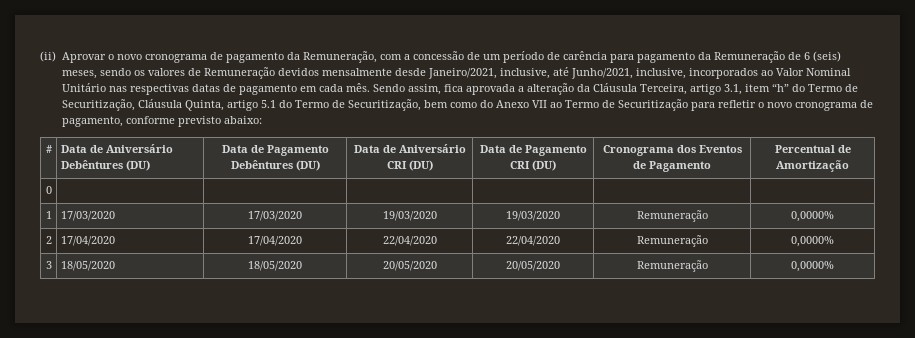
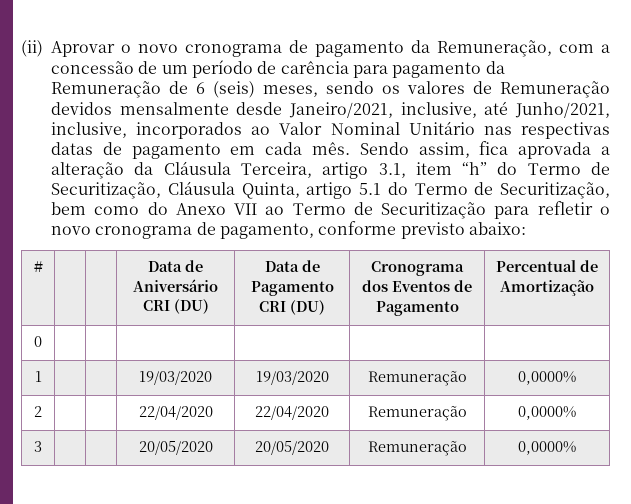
[60,144,173,153] [60,160,150,171] [221,145,329,156] [230,160,320,171] Data de Aniversário Debêntures (DU) | Data de Pagamento Debêntures (DU) -> (43, 266) |
[60,211,115,221] [248,211,302,221] 17/03/2020 | 17/03/2020 -> (42, 376) |
[60,236,115,246] [248,236,302,246] 17/04/2020 | 17/04/2020 -> (42, 411) |
[60,261,115,271] [248,261,302,271] 18/05/2020 | 18/05/2020 -> (42, 446) |

